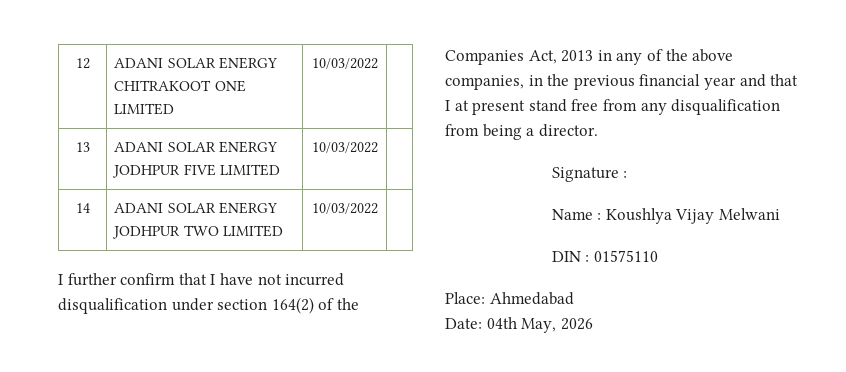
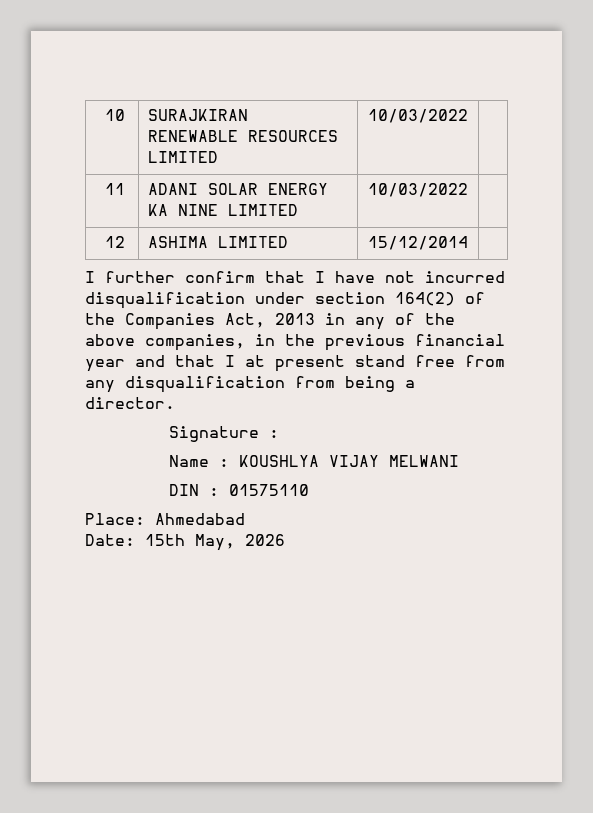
[76,58,91,69] [114,57,277,69] [114,80,246,92] [114,103,175,115] [311,58,378,69] [76,142,91,152] [114,141,277,153] [112,164,280,178] [311,142,378,153] [76,203,91,213] [114,202,277,214] [112,225,283,239] [311,203,378,214] 12 | ADANI SOLAR ENERGY CHITRAKOOT ONE LIMITED | 10/03/2022 | // 13 | ADANI SOLAR ENERGY JODHPUR FIVE LIMITED | 10/03/2022 | // 14 | ADANI SOLAR ENERGY JODHPUR TWO LIMITED | 10/03/2022 -> [105,109,126,121] [148,109,249,121] [148,130,339,142] [148,151,219,163] [368,109,468,123] [105,183,126,195] [148,183,329,195] [148,204,299,216] [368,183,468,197] [105,236,126,248] [148,236,289,248] [368,236,468,250] 10 | SURAJKIRAN RENEWABLE RESOURCES LIMITED | 10/03/2022 | // 11 | ADANI SOLAR ENERGY KA NINE LIMITED | 10/03/2022 | // 12 | ASHIMA LIMITED | 15/12/2014
[605,208,780,224] Koushlya Vijay Melwani -> [238,455,459,467] KOUSHLYA VIJAY MELWANI
[486,317,517,329] 04th -> [145,534,185,546] 15th

